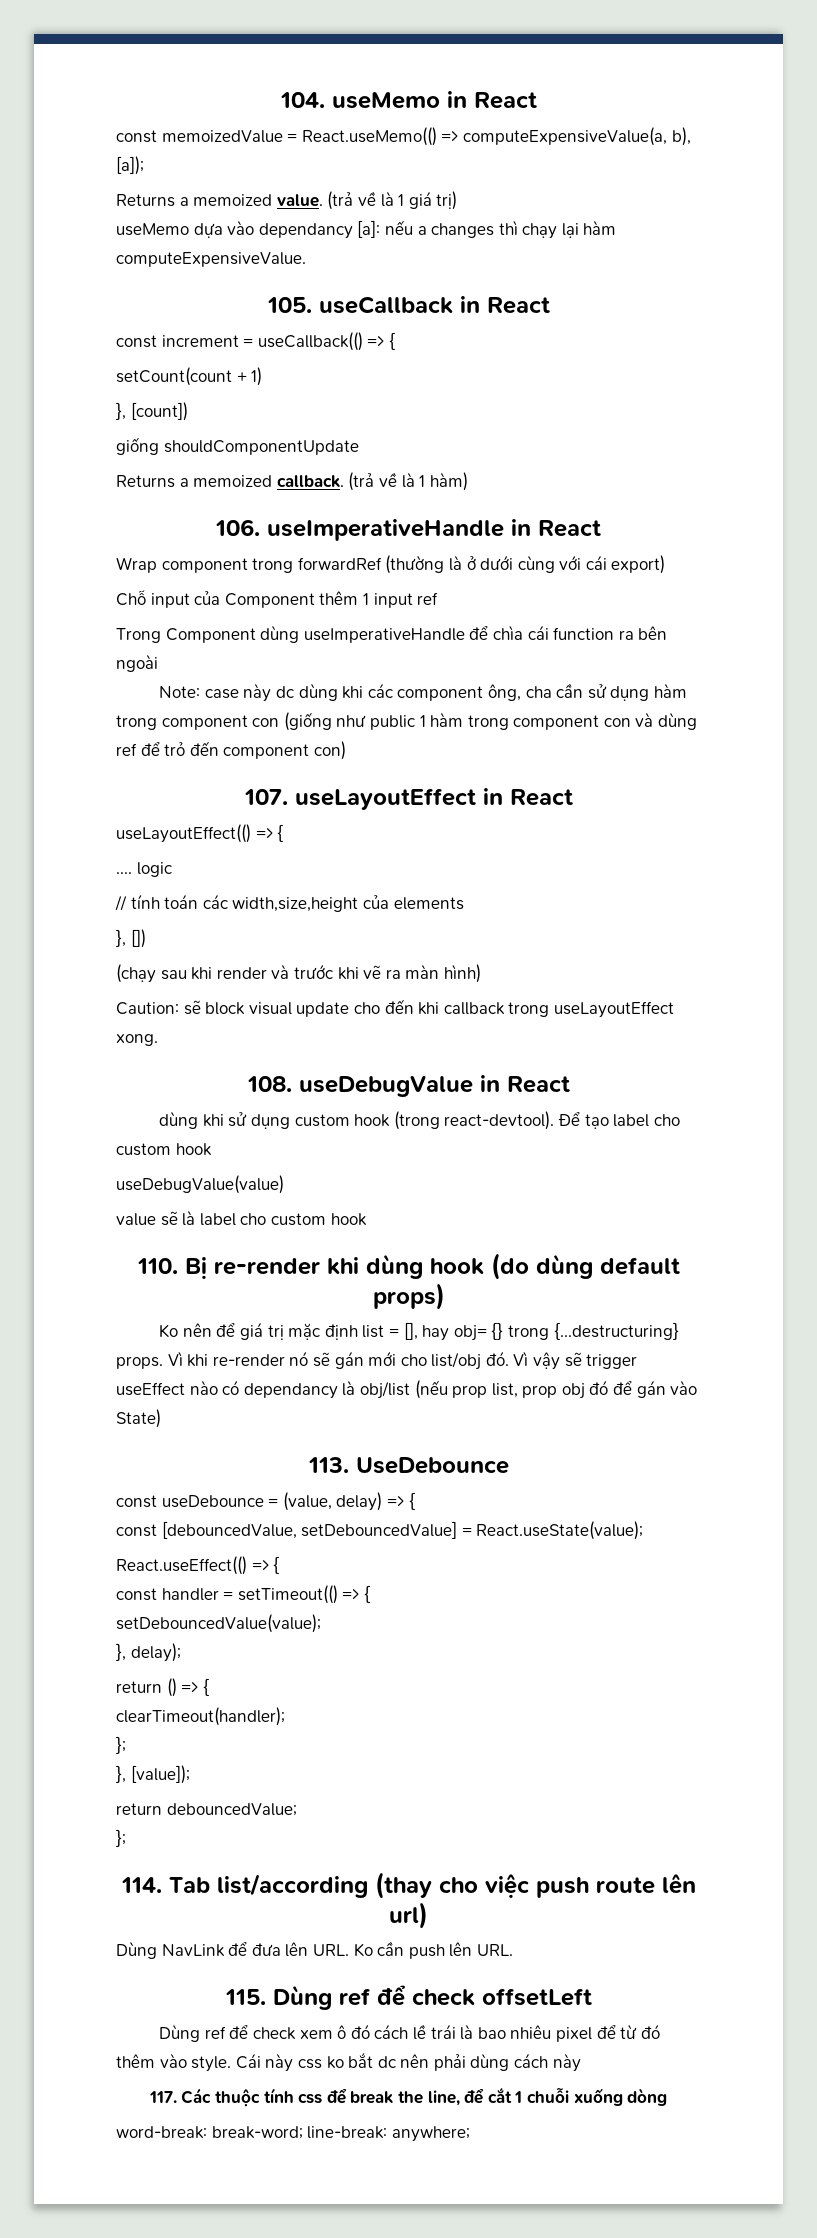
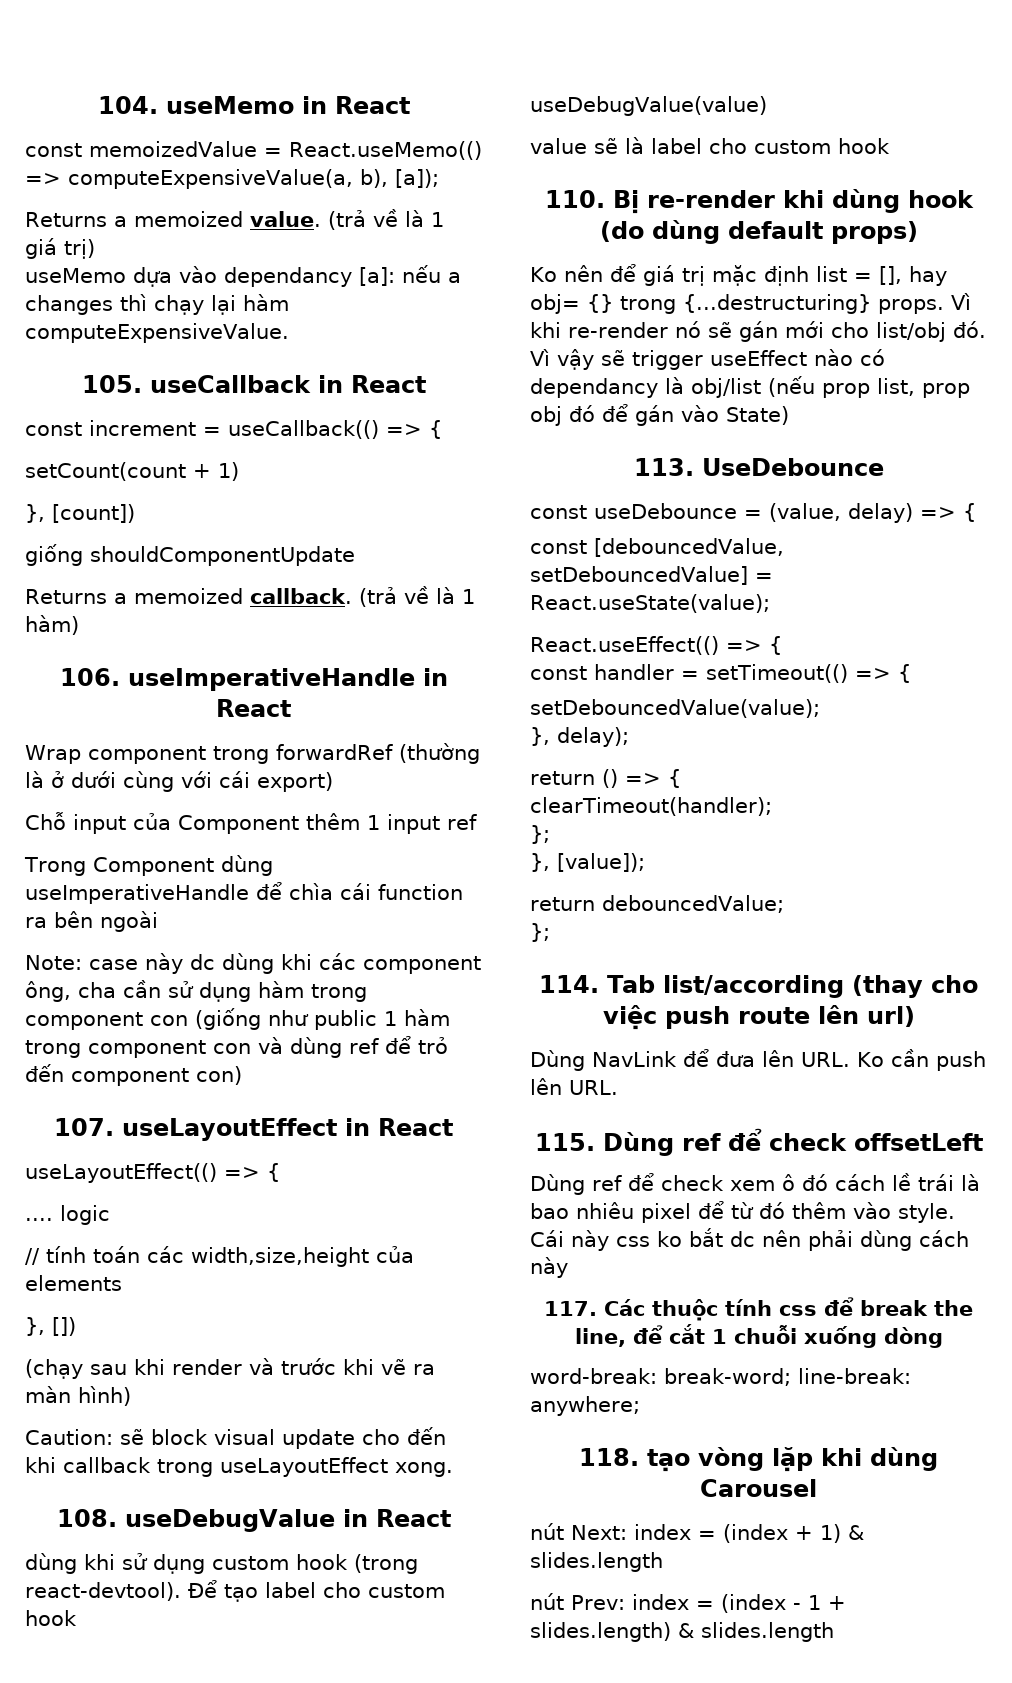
(470, 2134) none -> [579,1447,938,1472] [700,1479,817,1497] [530,1523,864,1543] [530,1552,663,1572] [530,1593,846,1613] [530,1622,834,1642] // 118. tạo vòng lặp khi dùng Carousel // nút Next: index = (index + 1) & slides.length // nút Prev: index = (index - 1 + slides.length) & slides.length

